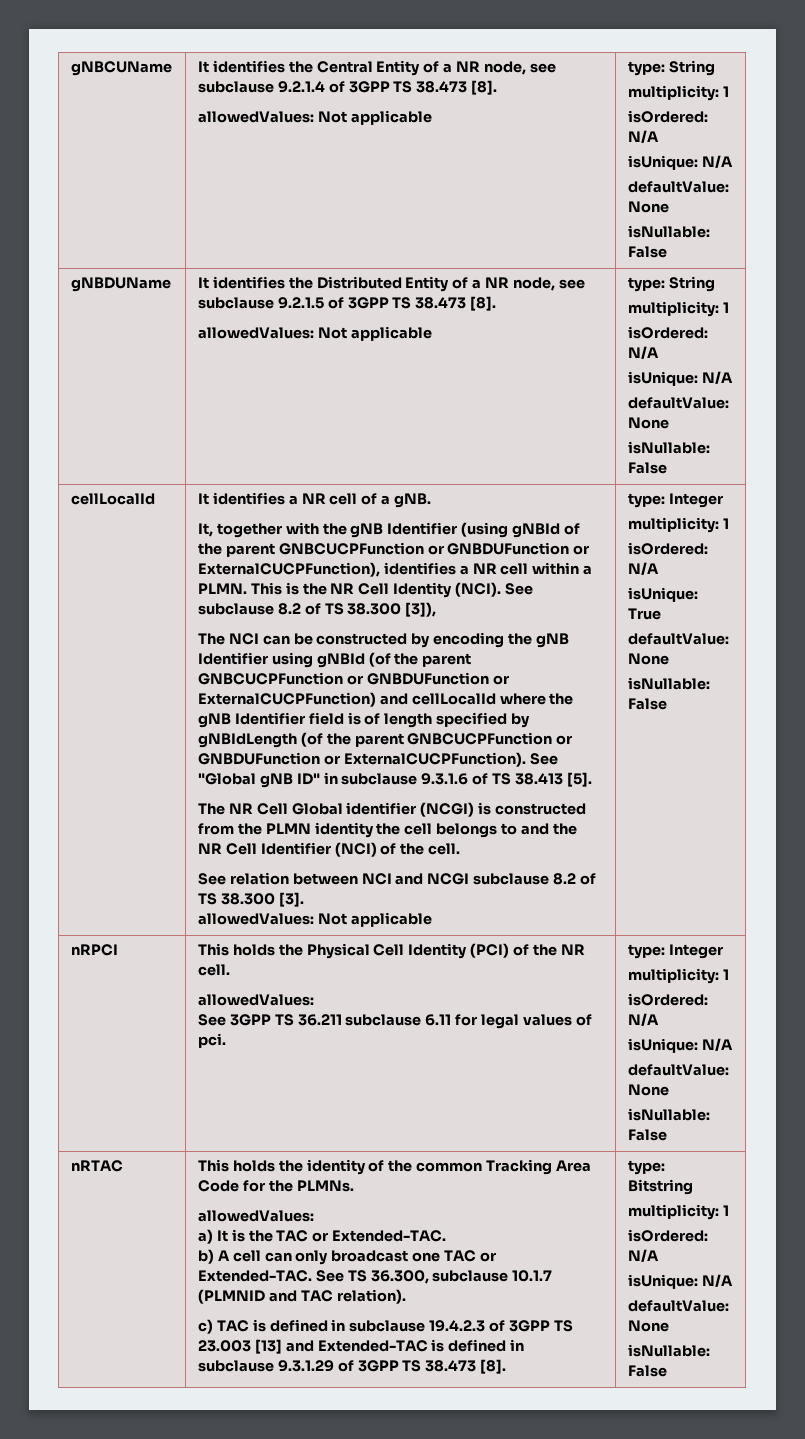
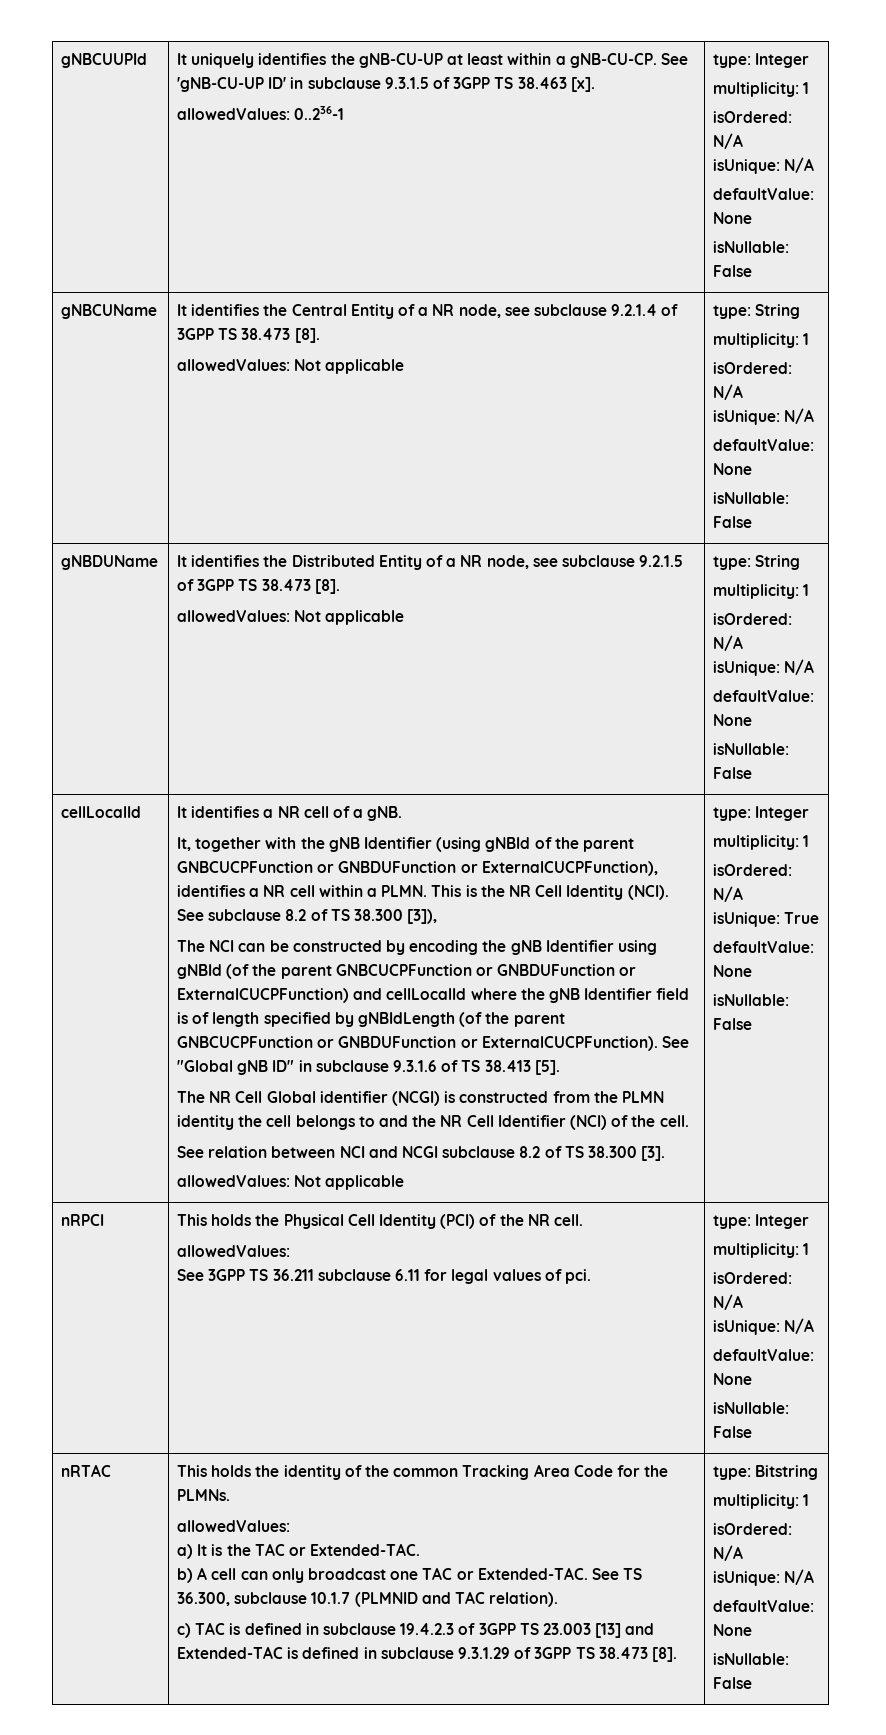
(70, 68) none -> [61,53,148,68] [177,53,688,68] [177,77,595,92] [177,106,345,120] [713,53,810,68] [713,82,810,97] [713,111,793,123] [713,133,744,149] [713,157,815,174] [713,188,815,200] [713,212,753,224] [713,241,790,253] [713,265,753,277] gNBCUUPId | It uniquely identifies the gNB-CU-UP at least within a gNB-CU-CP. See 'gNB-CU-UP ID' in subclause 9.3.1.5 of 3GPP TS 38.463 [x]. // allowedValues: 0..236-1 | type: Integer // multiplicity: 1 // isOrdered: N/A // isUnique: N/A // defaultValue: None // isNullable: False //

